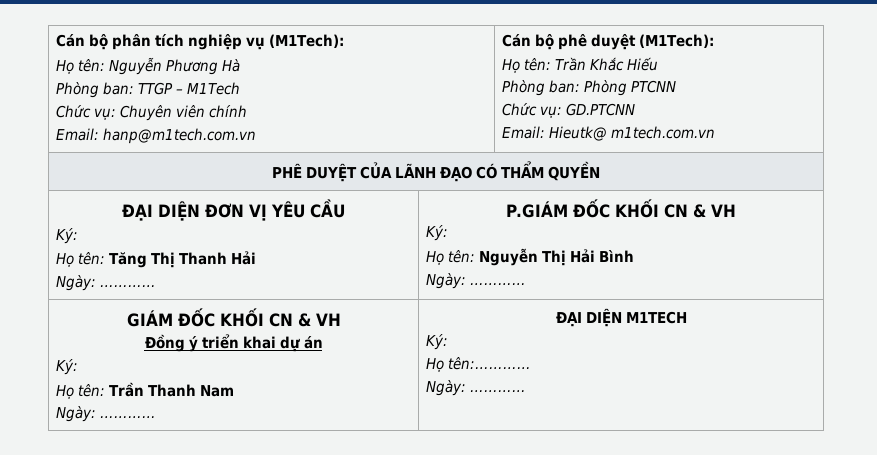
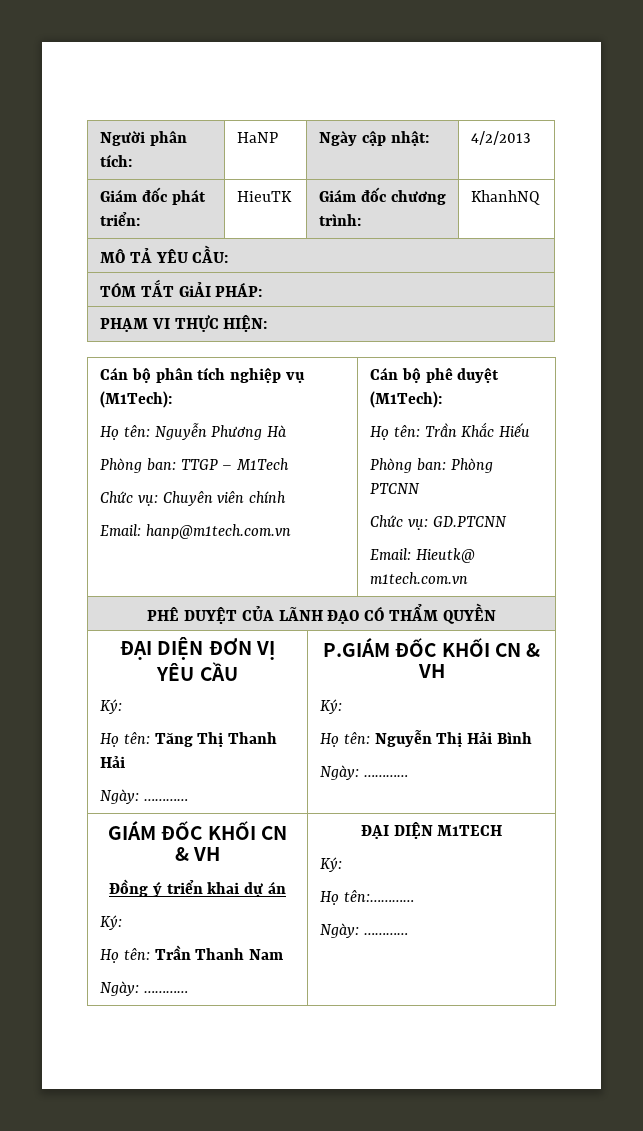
(56, 40) none -> [100,130,187,146] [100,154,133,167] [237,132,279,143] [319,130,429,146] [471,131,532,145] [100,187,206,205] [100,212,141,226] [237,191,293,202] [319,187,446,205] [319,213,362,226] [471,190,541,205] [100,245,229,263] [100,279,263,297] [100,314,268,332] Người phân tích: | HaNP | Ngày cập nhật: | 4/2/2013 // Giám đốc phát triển: | HieuTK | Giám đốc chương trình: | KhanhNQ // MÔ TẢ YÊU CẦU: // TÓM TẮT GiẢI PHÁP: // PHẠM VI THỰC HIỆN: //

